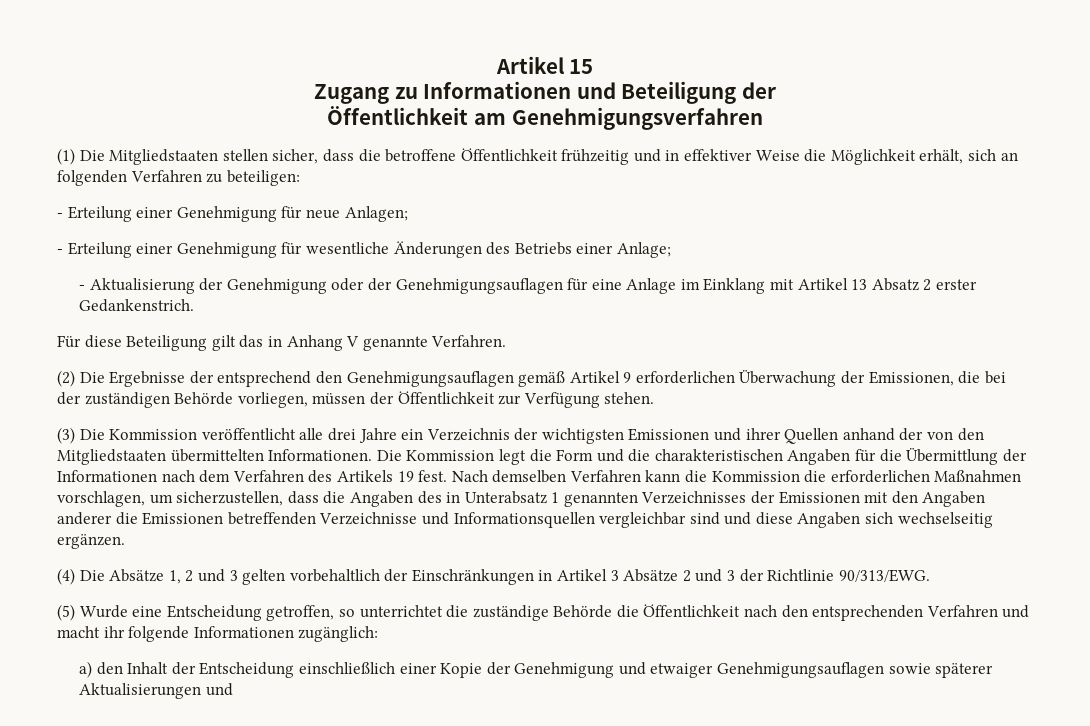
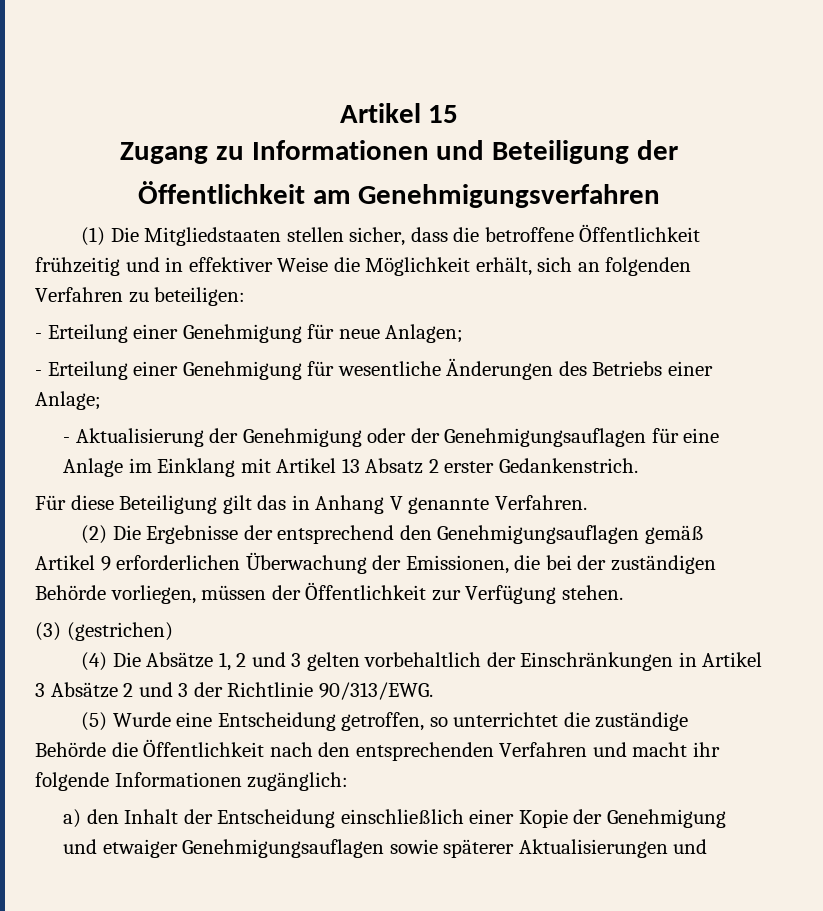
[79,428,984,444] [57,448,1027,465] [57,470,1022,483] [57,491,986,507] [57,512,993,528] [57,534,125,549] Die Kommission veröffentlicht alle drei Jahre ein Verzeichnis der wichtigsten Emissionen und ihrer Quellen anhand der von den Mitgliedstaaten übermittelten Informationen. Die Kommission legt die Form und die charakteristischen Angaben für die Übermittlung der Informationen nach dem Verfahren des Artikels 19 fest. Nach demselben Verfahren kann die Kommission die erforderlichen Maßnahmen vorschlagen, um sicherzustellen, dass die Angaben des in Unterabsatz 1 genannten Verzeichnisses der Emissionen mit den Angaben anderer die Emissionen betreffenden Verzeichnisse und Informationsquellen vergleichbar sind und diese Angaben sich wechselseitig ergänzen. -> [66,622,173,641] (gestrichen)

